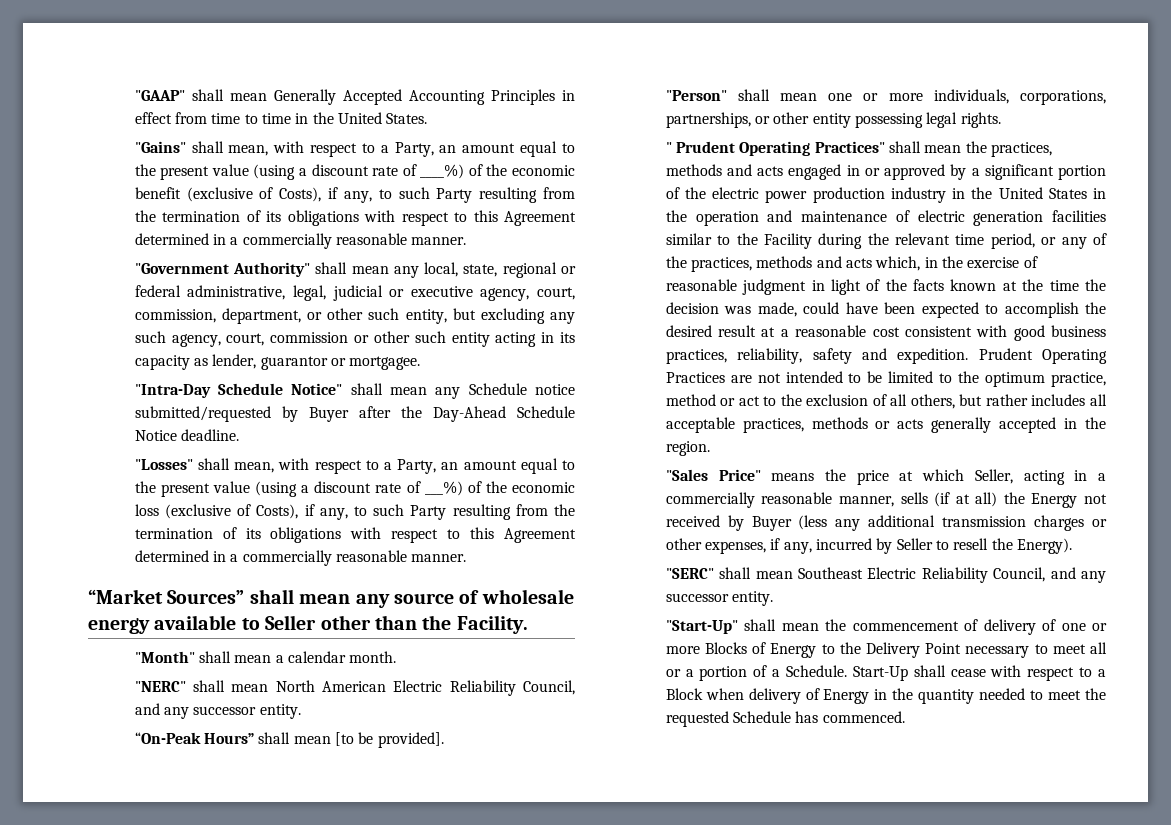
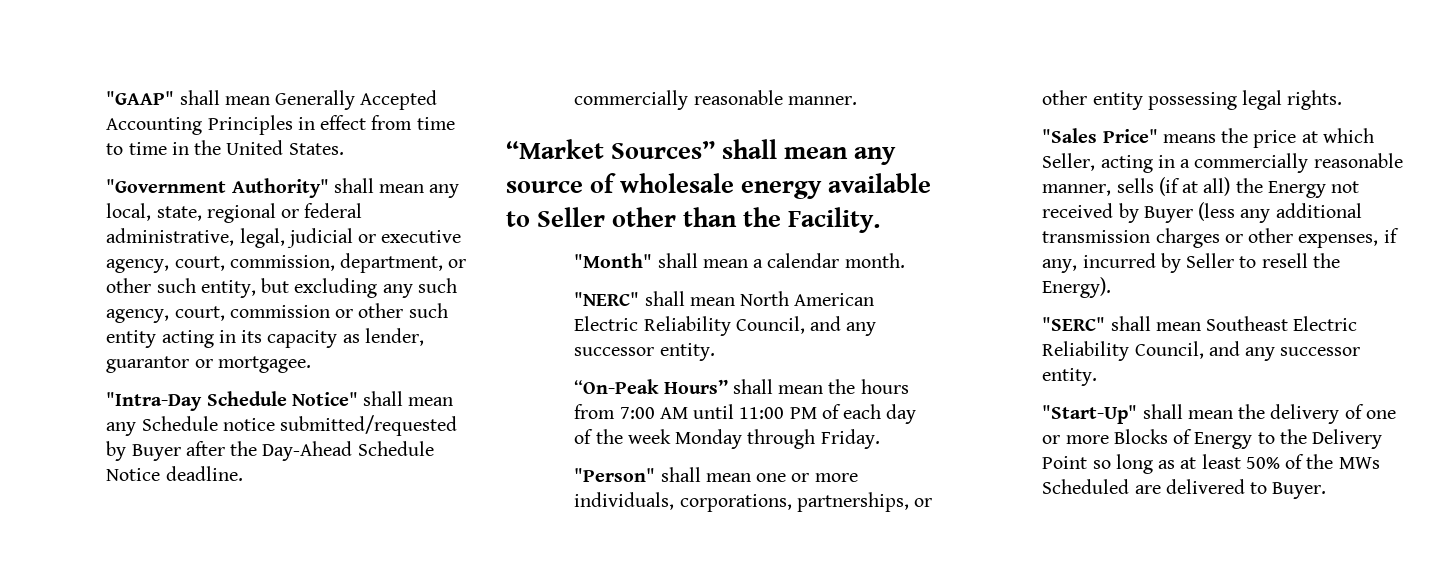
[134,141,575,157] [134,164,575,180] [134,187,575,203] [134,210,576,226] [134,233,467,249] // "Gains" shall mean, with respect to a Party, an amount equal to the present value (using a discount rate of ____%) of the economic benefit (exclusive of Costs), if any, to such Party resulting from the termination of its obligations with respect to this Agreement determined in a commercially reasonable manner. -> (344, 149) none
[134,458,575,474] [134,481,575,497] [134,504,575,520] [134,527,576,543] [134,550,239,562] "Losses" shall mean, with respect to a Party, an amount equal to the present value (using a discount rate of ___%) of the economic loss (exclusive of Costs), if any, to such Party resulting from the termination of its obligations with respect to this Agreement determined in a -> (243, 473) none
[335,732,444,748] [to be provided]. -> [828,379,909,394] [574,404,917,424] [574,429,880,449] the hours from 7:00 AM until 11:00 PM of each day of the week Monday through Friday.
[665,141,1053,157] [665,164,1106,180] [665,187,1106,203] [665,210,1106,226] [665,233,1107,249] [665,256,1038,272] [665,279,1106,295] [665,302,1106,318] [665,325,1106,341] [665,348,1107,364] [665,371,1106,387] [665,394,1107,409] [665,417,1106,433] [665,441,710,456] // " Prudent Operating Practices" shall mean the practices, methods and acts engaged in or approved by a significant portion of the electric power production industry in the United States in the operation and maintenance of electric generation facilities similar to the Facility during the relevant time period, or any of the practices, methods and acts which, in the exercise of reasonable judgment in light of the facts known at the time the decision was made, could have been expected to accomplish the desired result at a reasonable cost consistent with good business practices, reliability, safety and expedition. Prudent Operating Practices are not intended to be limited to the optimum practice, method or act to the exclusion of all others, but rather includes all acceptable practices, methods or acts generally accepted in the region. -> (1343, 100) none
[852,619,979,631] commencement of -> (1266, 411) none
[965,642,1107,658] [665,665,1106,681] [665,688,1106,704] [665,711,905,727] necessary to meet all or a portion of a Schedule. Start-Up shall cease with respect to a Block when delivery of Energy in the quantity needed to meet the requested Schedule has commenced. -> [1092,454,1380,474] [1042,479,1327,499] so long as at least 50% of the MWs Scheduled are delivered to Buyer.

